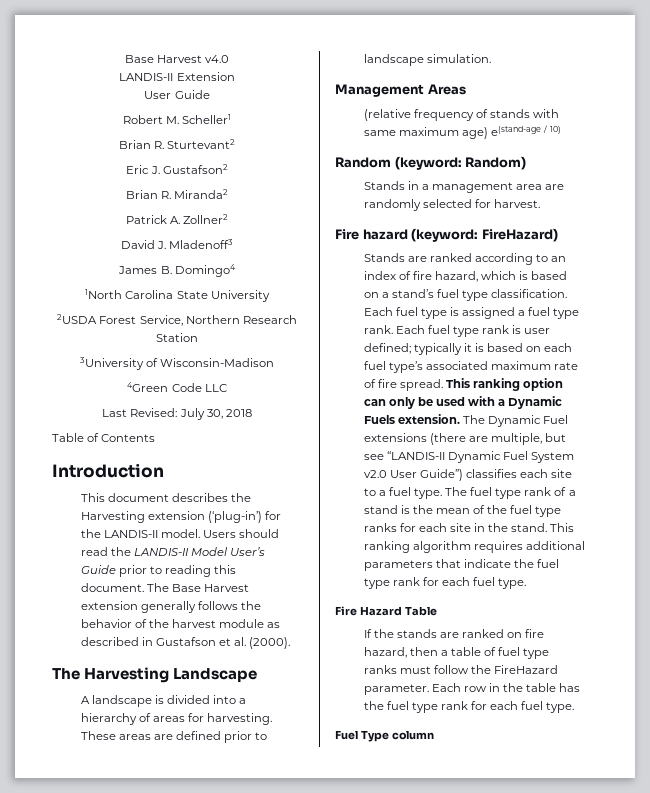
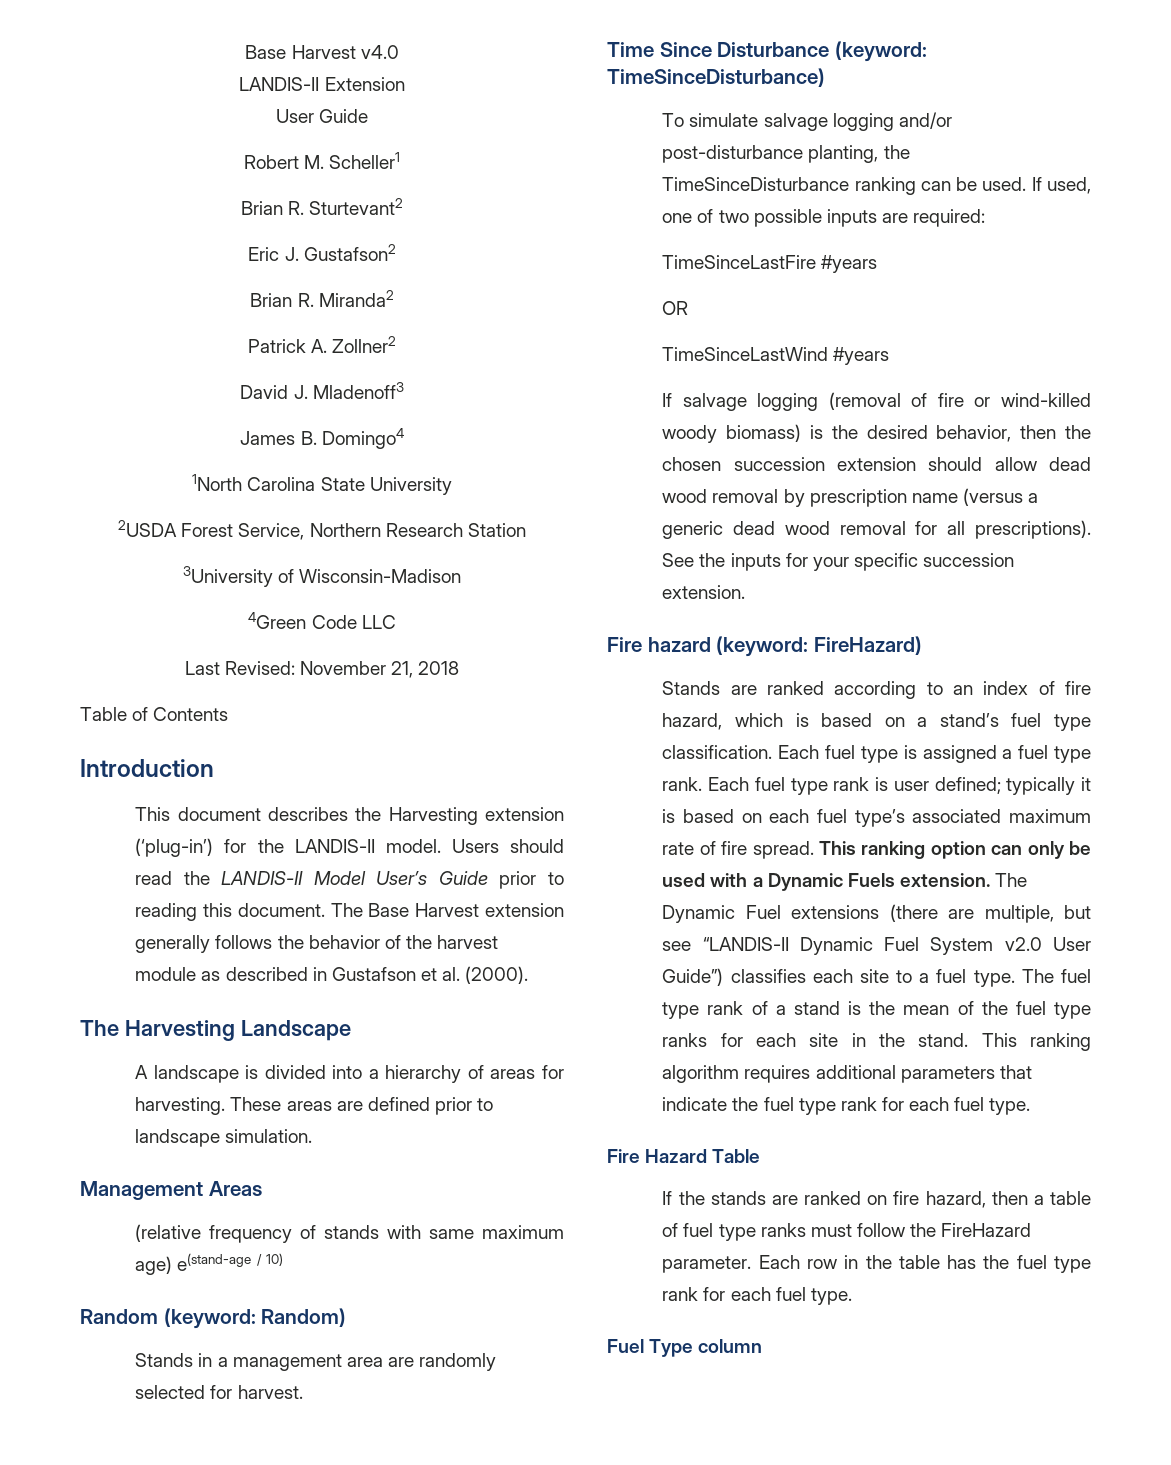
[179,408,223,420] July 30, -> [300,661,414,678] November 21,
(540, 203) none -> [607,41,927,62] [607,68,825,87] [662,112,952,131] [662,145,910,163] [662,177,1091,195] [662,209,986,227] [662,255,878,273] [662,301,689,315] [662,347,890,365] [662,392,1091,411] [662,424,1091,443] [662,457,1091,471] [662,488,1039,507] [662,520,1091,539] [662,553,1015,571] [662,585,746,599] // Time Since Disturbance (keyword: TimeSinceDisturbance) // To simulate salvage logging and/or post-disturbance planting, the TimeSinceDisturbance ranking can be used. If used, one of two possible inputs are required: // TimeSinceLastFire #years // OR // TimeSinceLastWind #years // If salvage logging (removal of fire or wind-killed woody biomass) is the desired behavior, then the chosen succession extension should allow dead wood removal by prescription name (versus a generic dead wood removal for all prescriptions). See the inputs for your specific succession extension.

